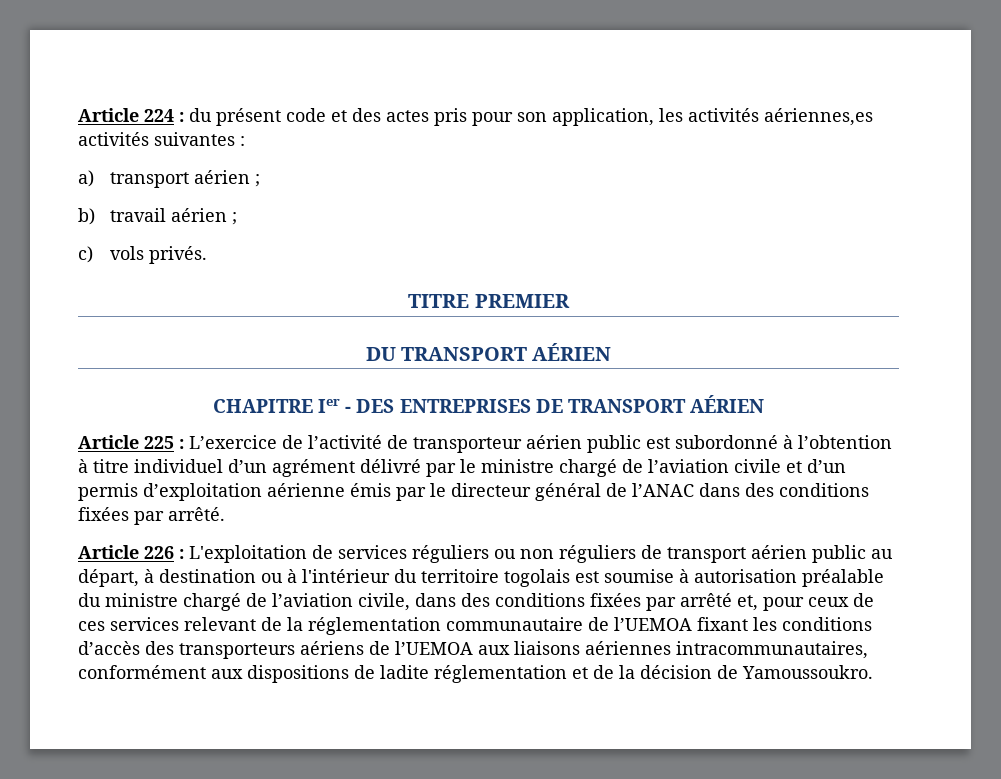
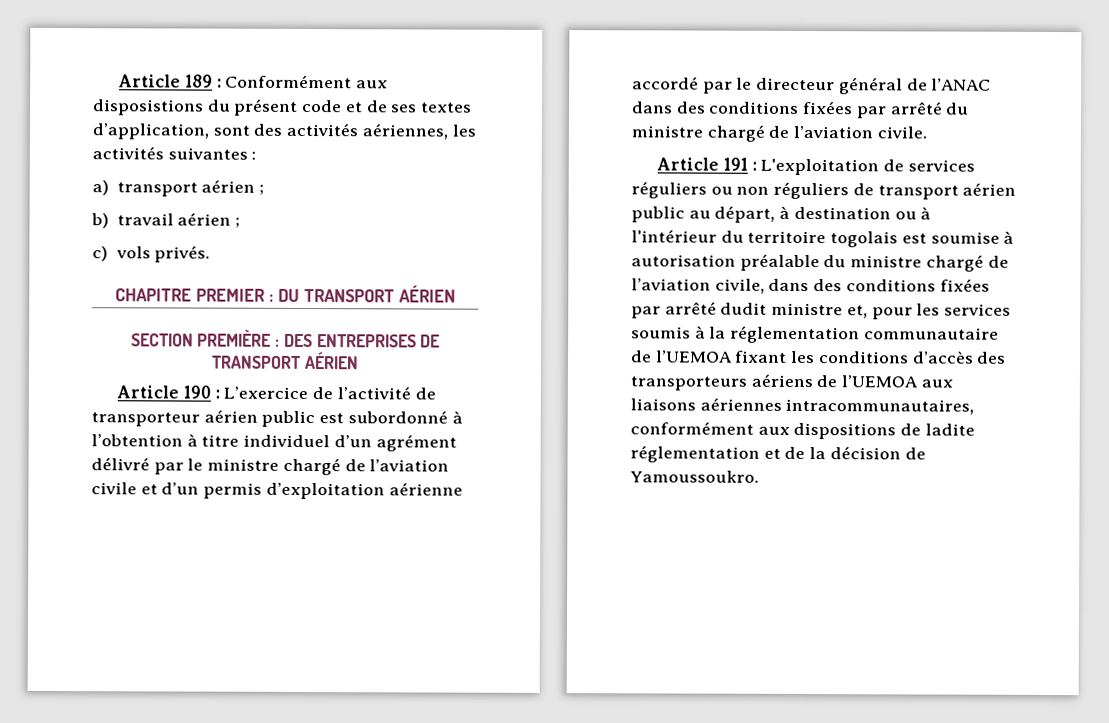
[78,108,873,126] Article 224 : du présent code et des actes pris pour son application, les activités aériennes,es -> [118,74,389,89] [92,98,473,116] [92,122,476,140] Article 189 : Conformément aux disposistions du présent code et de ses textes d’application, sont des activités aériennes, les
[408,294,470,308] TITRE -> [115,288,193,302] CHAPITRE
(570, 301) // -> [269,293,275,302] :
[213,399,352,413] CHAPITRE Ier - -> [130,329,281,347] SECTION PREMIÈRE :
[144,436,174,449] 225 -> [183,385,212,399] 190
[350,483,391,497] émis -> [632,76,699,90] accordé
[168,507,225,521] [78,545,174,559] arrêté. // Article 226 -> [889,101,970,115] [631,124,927,142] [656,157,749,171] arrêté du ministre chargé de l’aviation civile. // Article 191
[737,593,874,611] [78,617,282,631] et, pour ceux de ces services relevant de -> [720,302,1012,320] [631,325,706,339] dudit ministre et, pour les services soumis à

